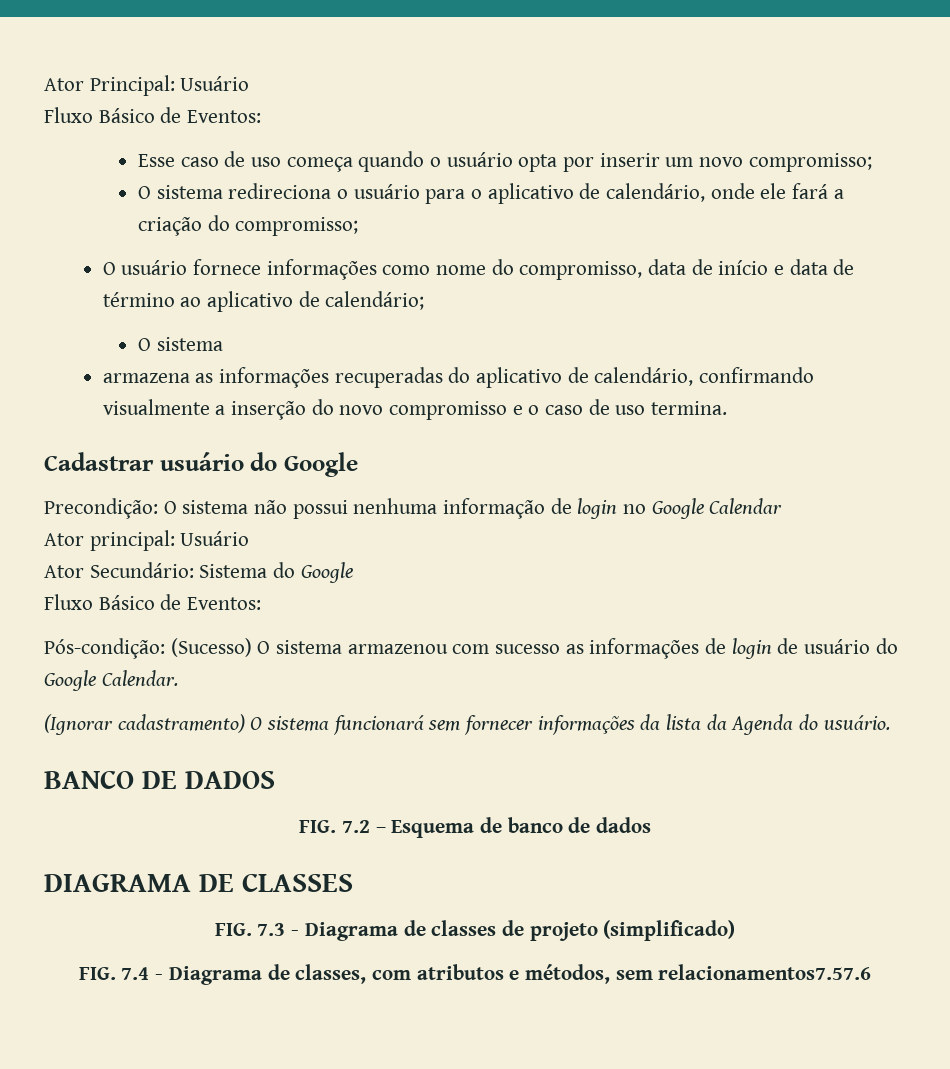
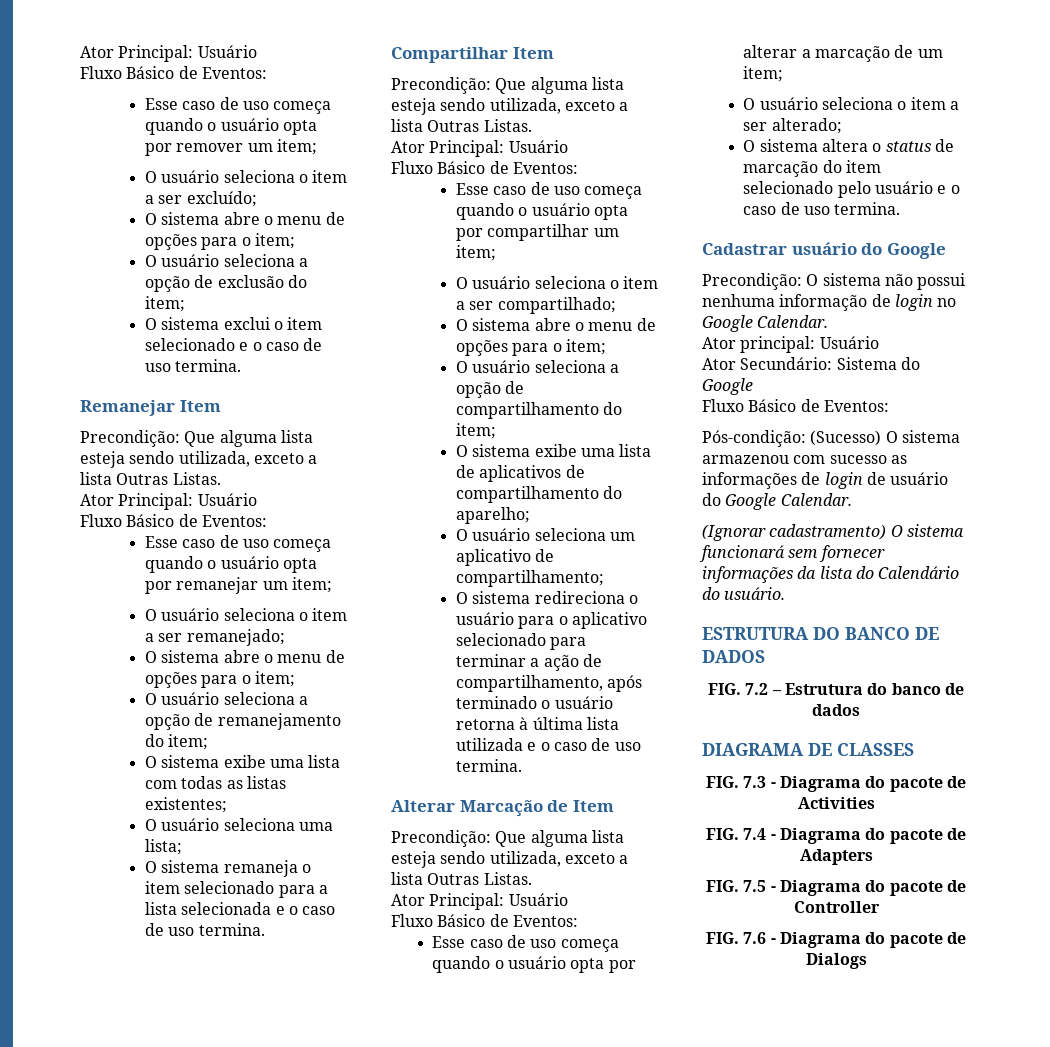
[599,153,872,172] inserir um novo compromisso; -> [176,139,317,155] [144,170,348,183] [144,191,257,207] [144,212,345,225] [144,233,295,250] [144,254,308,267] [144,275,307,292] [144,296,185,312] [144,317,323,330] [144,338,323,351] [144,359,242,372] [80,400,221,416] [80,430,313,447] [80,451,318,468] [80,472,221,485] [80,493,257,510] [80,514,267,527] [144,535,332,552] [144,556,317,573] [144,577,332,594] [144,608,348,621] [144,629,285,646] [144,650,345,663] [144,671,295,688] [144,692,308,705] [144,713,341,730] [144,734,209,750] [144,755,341,768] [144,776,286,789] [144,797,227,813] [144,818,333,831] [144,839,182,855] [144,860,311,877] [144,881,328,898] [144,902,336,915] [144,923,265,936] [391,47,554,63] [391,77,624,94] [391,98,629,115] [391,119,532,132] [391,140,568,157] [391,161,578,174] [455,182,643,199] [455,203,628,220] [455,224,619,241] [455,245,496,261] [455,276,659,289] [455,297,616,314] [455,318,656,331] [455,339,606,356] [455,360,619,373] [455,381,525,398] [455,402,623,419] [455,423,496,439] [455,444,652,457] [455,465,585,482] [455,486,623,503] [455,507,530,524] [455,528,635,541] [455,549,555,566] [455,570,604,587] remover um item; // O usuário seleciona o item a ser excluído; // O sistema abre o menu de opções para o item; // O usuário seleciona a opção de exclusão do item; // O sistema exclui o item selecionado e o caso de uso termina. // Remanejar Item // Precondição: Que alguma lista esteja sendo utilizada, exceto a lista Outras Listas. // Ator Principal: Usuário // Fluxo Básico de Eventos: // Esse caso de uso começa quando o usuário opta por remanejar um item; // O usuário seleciona o item a ser remanejado; // O sistema abre o menu de opções para o item; // O usuário seleciona a opção de remanejamento do item; // O sistema exibe uma lista com todas as listas existentes; // O usuário seleciona uma lista; // O sistema remaneja o item selecionado para a lista selecionada e o caso de uso termina. // Compartilhar Item // Precondição: Que alguma lista esteja sendo utilizada, exceto a lista Outras Listas. // Ator Principal: Usuário // Fluxo Básico de Eventos: // Esse caso de uso começa quando o usuário opta por compartilhar um item; // O usuário seleciona o item a ser compartilhado; // O sistema abre o menu de opções para o item; // O usuário seleciona a opção de compartilhamento do item; // O sistema exibe uma lista de aplicativos de compartilhamento do aparelho; // O usuário seleciona um aplicativo de compartilhamento;
[579,183,844,202] [138,215,359,236] [102,259,855,280] [102,291,425,312] [138,337,223,351] [102,367,814,388] [102,399,507,420] de calendário, onde ele fará a criação do compromisso; // O usuário fornece informações como nome do compromisso, data de início e data de término ao aplicativo de calendário; // O sistema // armazena as informações recuperadas do aplicativo de calendário, confirmando visualmente a inserção do novo compromisso -> [455,633,587,650] [455,654,602,671] [455,675,643,692] [455,696,613,709] [455,717,619,730] [455,738,641,751] [455,759,522,772] [391,800,614,817] [391,830,624,847] [391,851,629,868] [391,872,532,885] [391,893,568,910] [391,914,578,927] [432,935,619,952] [432,956,636,973] [743,45,943,62] [743,66,784,82] [743,97,959,110] [743,118,842,134] [743,139,954,152] [743,160,881,177] [743,181,933,198] selecionado para terminar a ação de compartilhamento, após terminado o usuário retorna à última lista utilizada e o caso de uso termina. // Alterar Marcação de Item // Precondição: Que alguma lista esteja sendo utilizada, exceto a lista Outras Listas. // Ator Principal: Usuário // Fluxo Básico de Eventos: // Esse caso de uso começa quando o usuário opta por alterar a marcação de um item; // O usuário seleciona o item a ser alterado; // O sistema altera o status de marcação do item selecionado pelo usuário
[709,498,783,514] Calendar -> [757,315,829,328] Calendar.
[706,714,794,735] da Agenda -> [855,566,960,579] do Calendário
(890, 722) none -> [702,627,840,640] ESTRUTURA DO
[391,817,502,838] Esquema de -> [785,683,888,695] Estrutura do
[403,920,736,941] de classes de projeto (simplificado) -> [865,776,966,792] [797,797,875,809] do pacote de Activities
[267,964,872,984] de classes, com atributos e métodos, sem relacionamentos7.57.6 -> [865,828,966,844] [799,849,873,865] [706,880,966,896] [793,901,880,913] [706,932,966,948] [805,953,867,969] do pacote de Adapters // FIG. 7.5 - Diagrama do pacote de Controller // FIG. 7.6 - Diagrama do pacote de Dialogs

